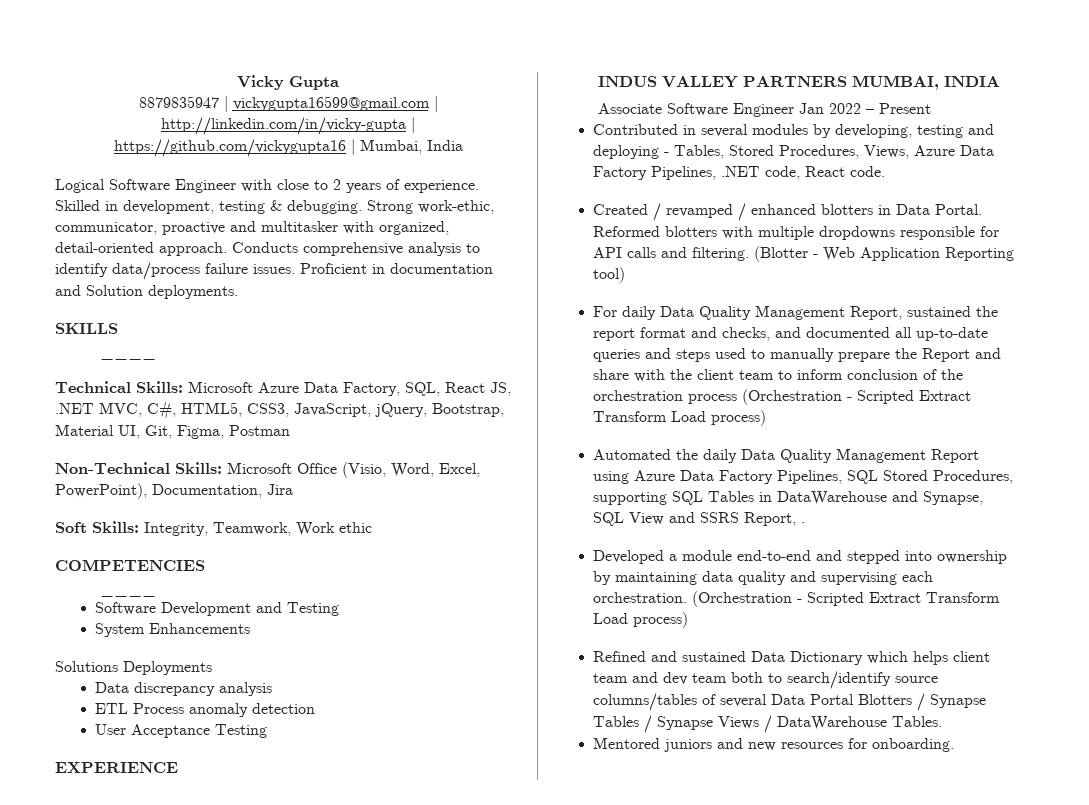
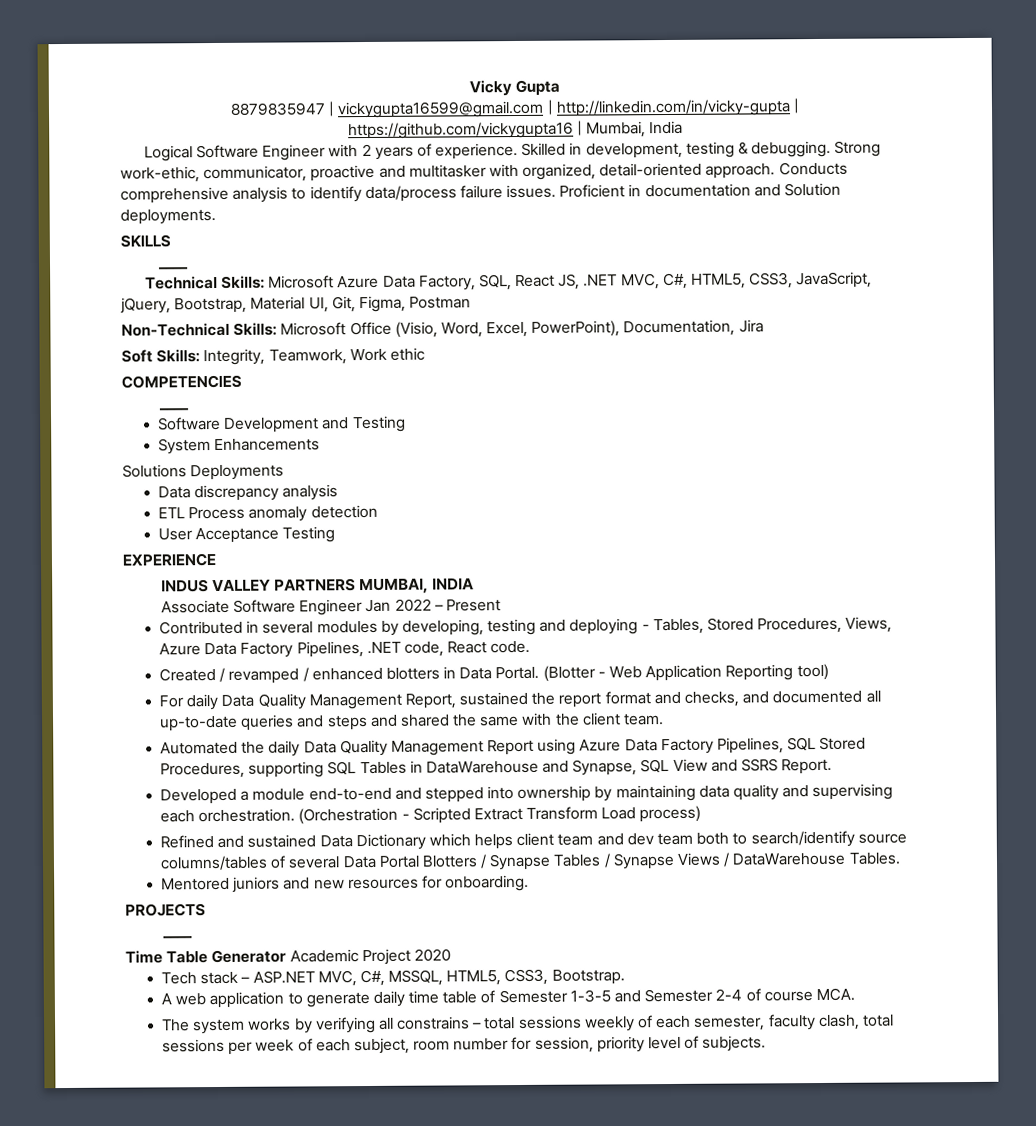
[277,179,328,190] close to -> (359, 151) none
[593,226,1000,240] [593,247,750,261] Reformed blotters with multiple dropdowns responsible for API calls and filtering. -> (540, 673) none
[715,348,1002,362] [593,369,964,382] [593,389,972,405] [593,410,767,426] used to manually prepare the Report and share with the client team to inform conclusion of the orchestration process (Orchestration - Scripted Extract Transform Load process) -> [370,712,665,727] and shared the same with the client team.
[744,512,806,526] Report, . -> [781,758,833,775] Report.
(955, 745) none -> [125,903,206,917] [161,936,193,939] [125,948,451,966] [160,968,625,987] [160,987,855,1009] [161,1014,894,1035] [161,1035,767,1055] // PROJECTS // ____ // Time Table Generator Academic Project 2020 // Tech stack – ASP.NET MVC, C#, MSSQL, HTML5, CSS3, Bootstrap. // A web application to generate daily time table of Semester 1-3-5 and Semester 2-4 of course MCA. // The system works by verifying all constrains – total sessions weekly of each semester, faculty clash, total sessions per week of each subject, room number for session, priority level of subjects.

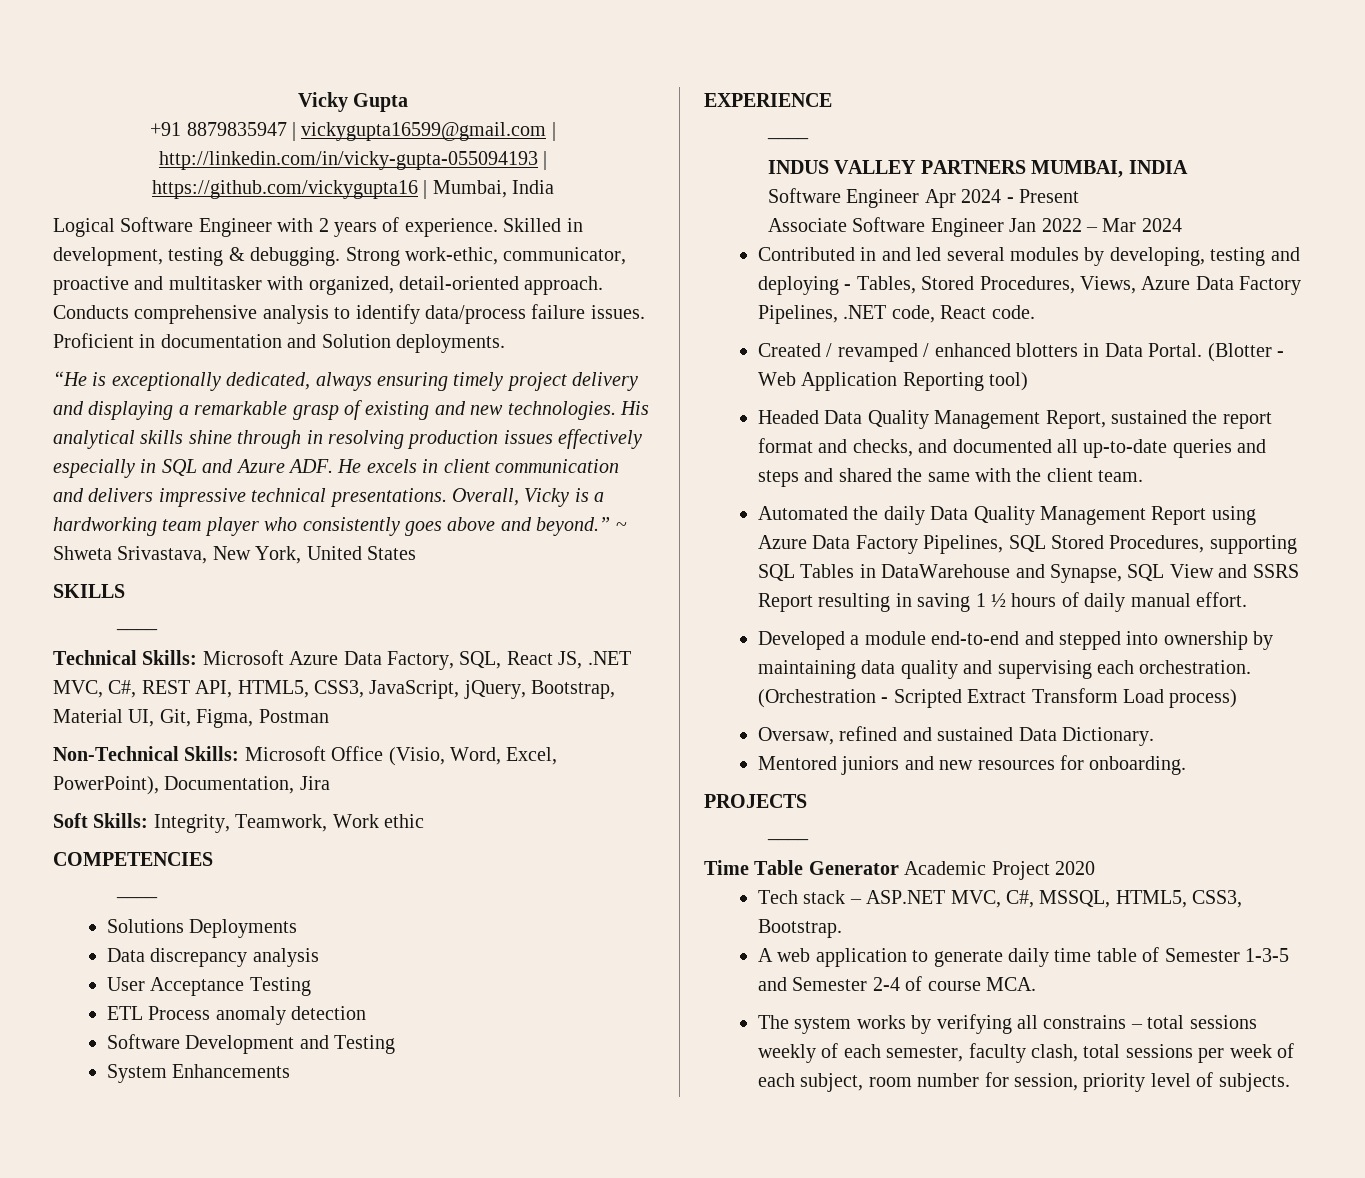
(561, 88) none -> [150,122,182,136] +91
[555,99,791,117] http://linkedin.com/in/vicky-gupta -> [158,151,538,170] http://linkedin.com/in/vicky-gupta-055094193
(216, 216) none -> [53,371,639,391] [53,400,649,420] [53,429,643,449] [53,459,619,478] [53,488,605,507] [53,517,627,536] [53,546,416,564] // “He is exceptionally dedicated, always ensuring timely project delivery and displaying a remarkable grasp of existing and new technologies. His analytical skills shine through in resolving production issues effectively especially in SQL and Azure ADF. He excels in client communication and delivers impressive technical presentations. Overall, Vicky is a hardworking team player who consistently goes above and beyond.” ~ Shweta Srivastava, New York, United States
(688, 281) none -> [141,680,233,698] REST API,
(189, 409) none -> [106,919,298,938] [106,948,319,967] [106,977,311,996] [106,1006,367,1025] // Solutions Deployments // Data discrepancy analysis // User Acceptance Testing // ETL Process anomaly detection
[122,464,285,481] [157,484,339,502] [157,504,378,522] [157,526,336,544] [122,553,217,567] Solutions Deployments // Data discrepancy analysis // ETL Process anomaly detection // User Acceptance Testing // EXPERIENCE -> [704,93,832,107] [766,136,809,140] EXPERIENCE // ____
(474, 584) none -> [767,188,1079,208] // Software Engineer Apr 2024 - Present
[445,599,501,612] Present -> [1102,218,1182,232] Mar 2024
(260, 626) none -> [881,247,942,261] and led
[158,693,219,711] For daily -> [757,410,819,424] Headed
[781,758,833,775] Report. -> [757,592,1247,612] Report resulting in saving 1 ½ hours of daily manual effort.
[159,835,214,849] Refined -> [757,726,898,745] Oversaw, refined
[355,830,907,851] [159,852,901,871] Dictionary which helps client team and dev team both to search/identify source columns/tables of several Data Portal Blotters / Synapse Tables / Synapse Views / DataWarehouse Tables. -> [1061,727,1154,746] Dictionary.

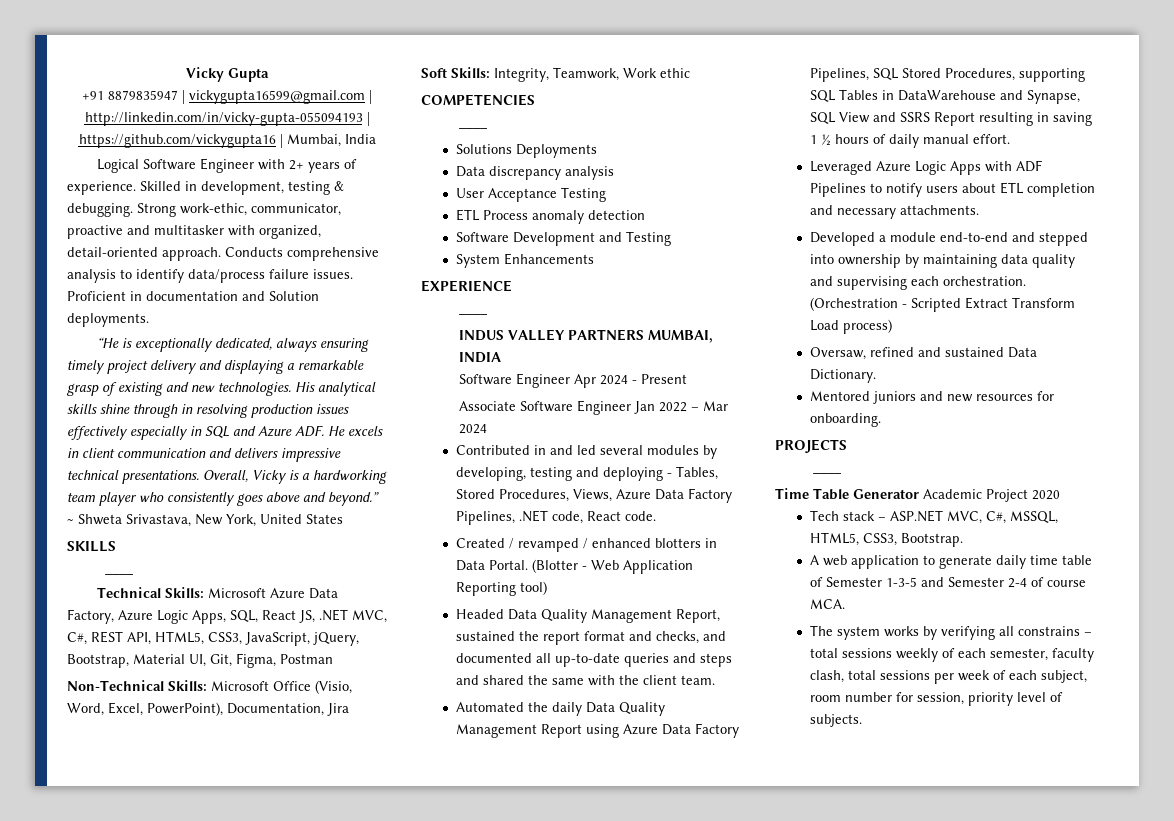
[318,218,329,232] 2 -> [288,160,304,170] 2+
(454, 660) none -> [118,610,226,624] Azure Logic Apps,
(1247, 599) none -> [809,160,1042,175] [809,182,1095,197] [809,205,979,219] // Leveraged Azure Logic Apps with ADF Pipelines to notify users about ETL completion and necessary attachments.

